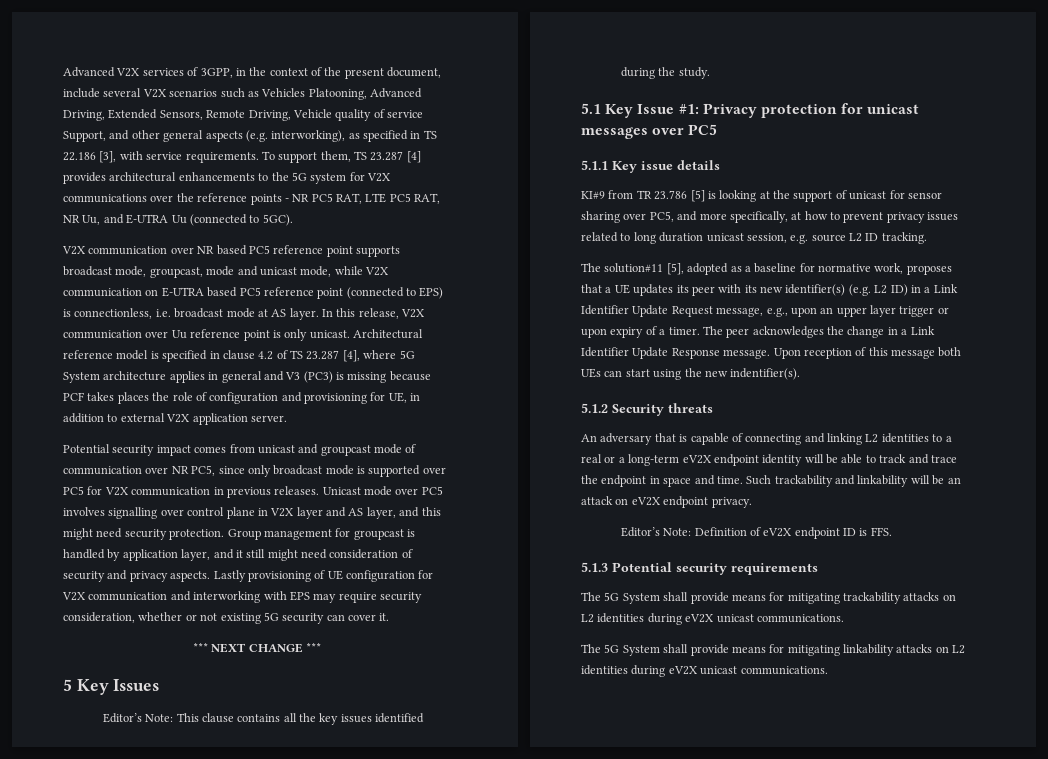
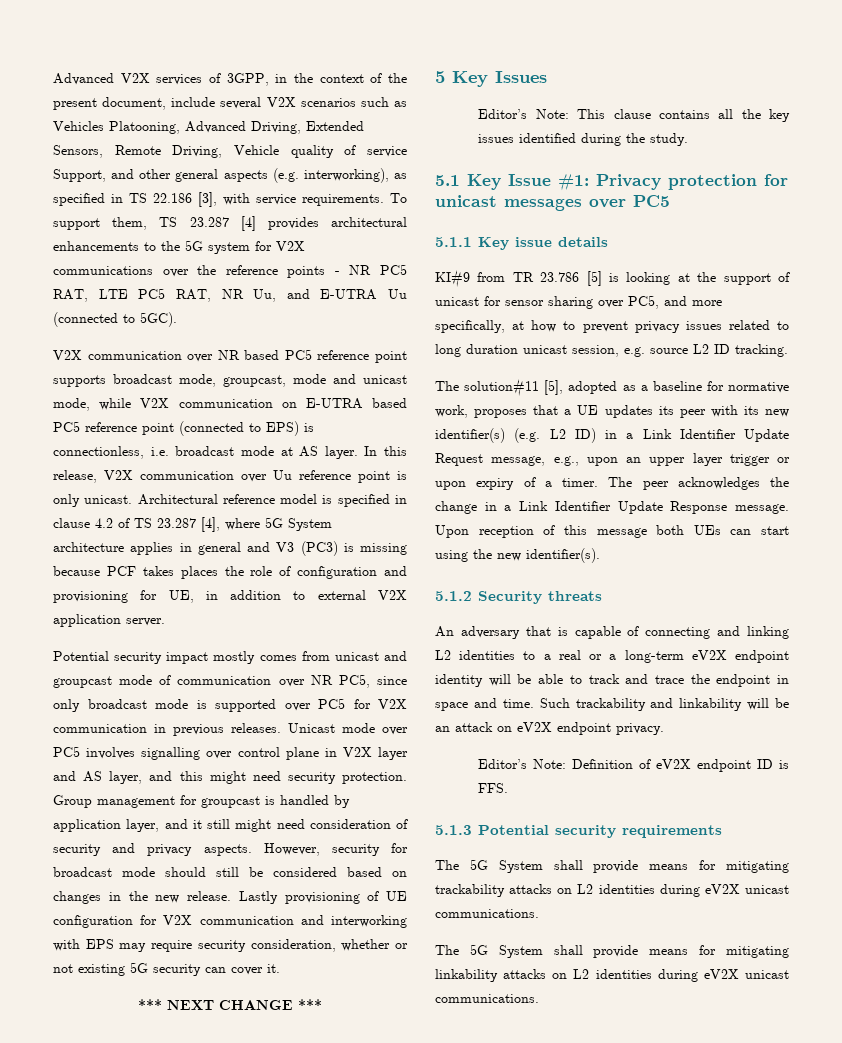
(191, 450) none -> [213,651,256,664] mostly
(211, 576) none -> [263,843,408,856] [53,867,407,877] [53,891,231,904] However, security for broadcast mode should still be considered based on changes in the new release.
[730,368,801,380] indentifier(s). -> [526,548,600,563] identifier(s).

